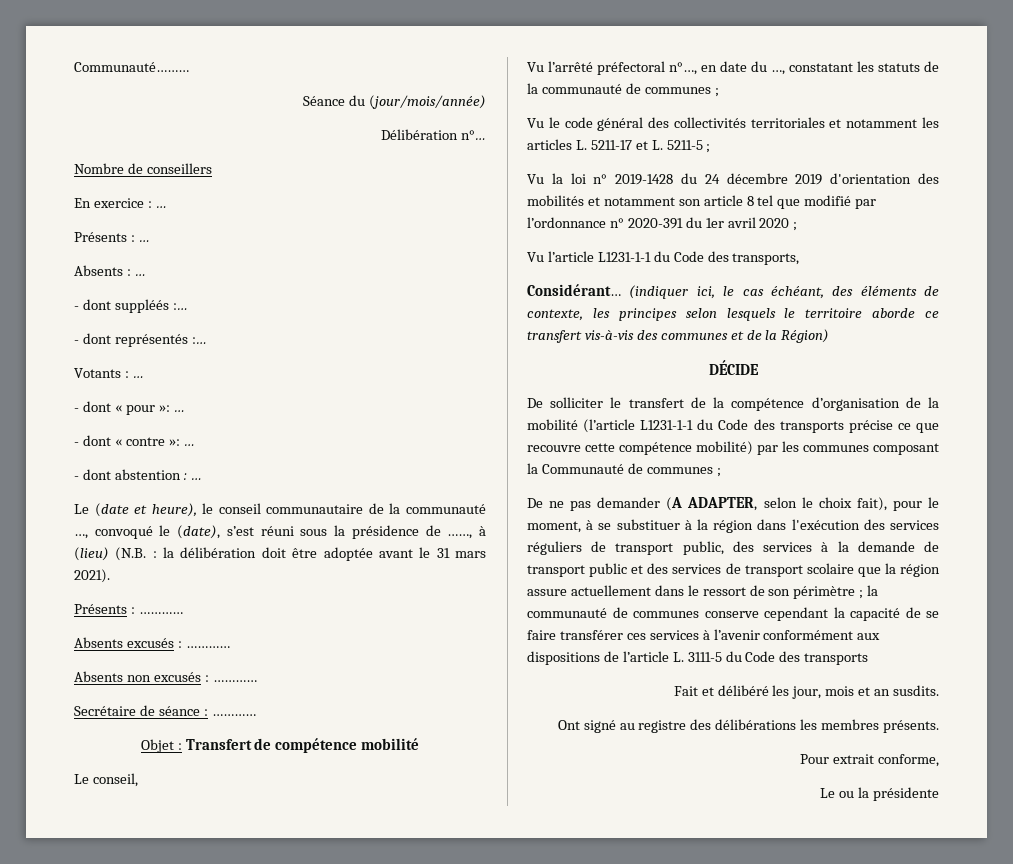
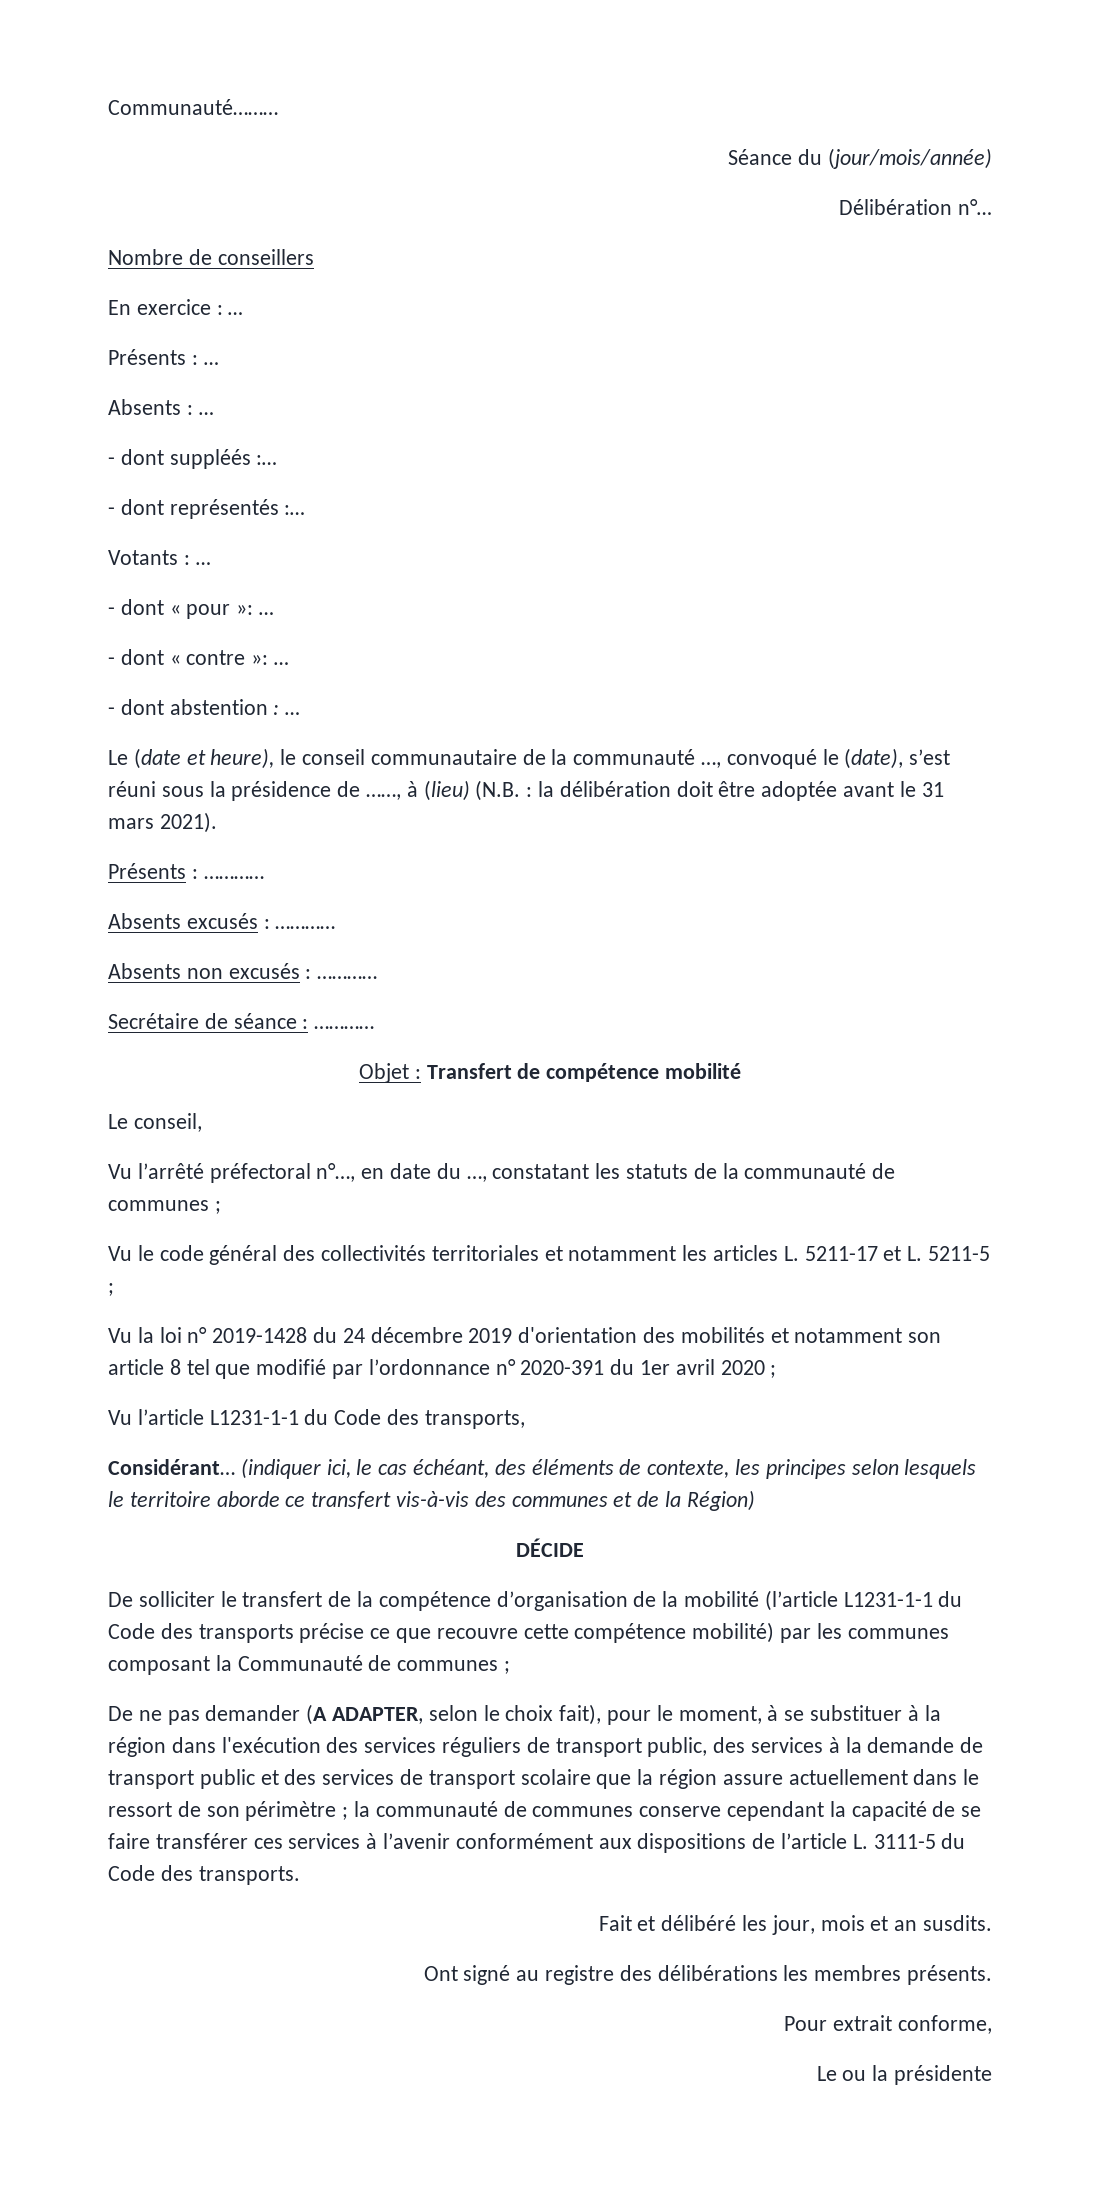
[804,653,869,665] transports -> [198,1866,300,1885] transports.

